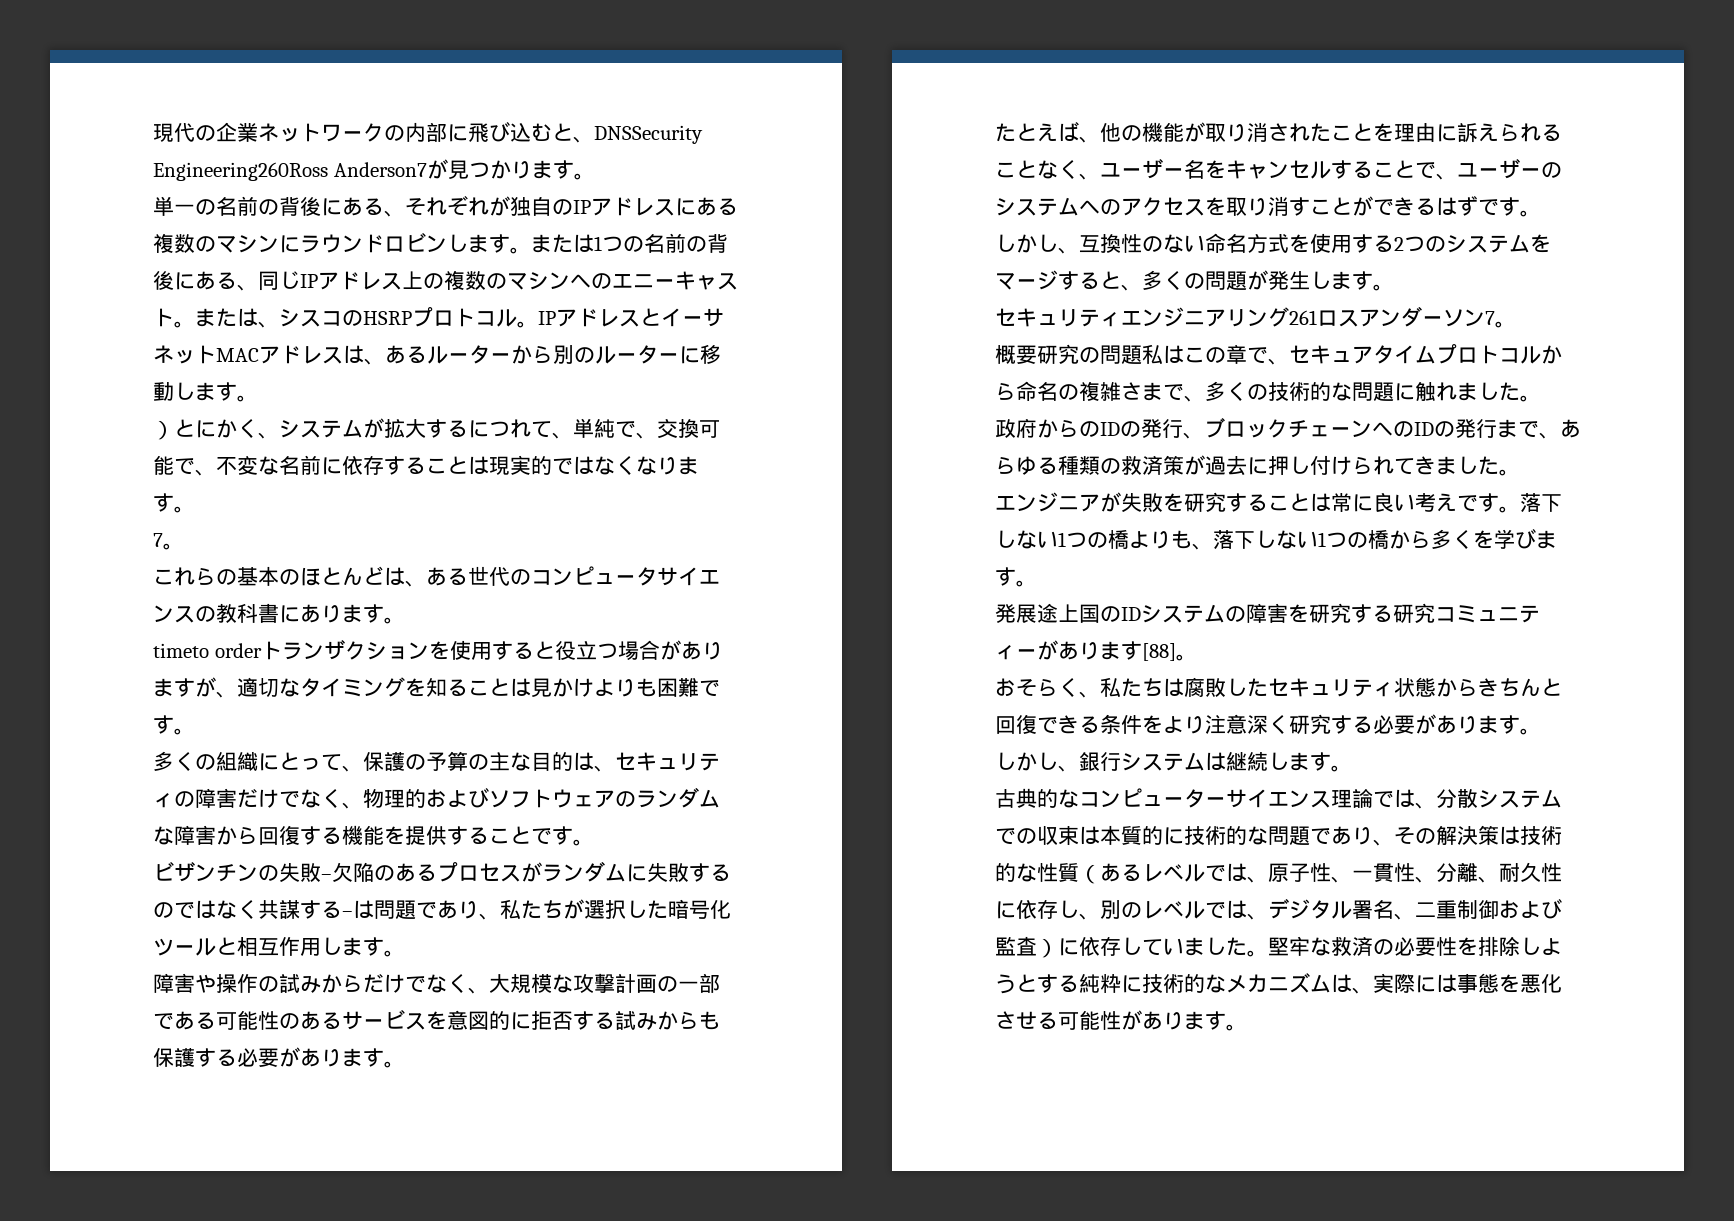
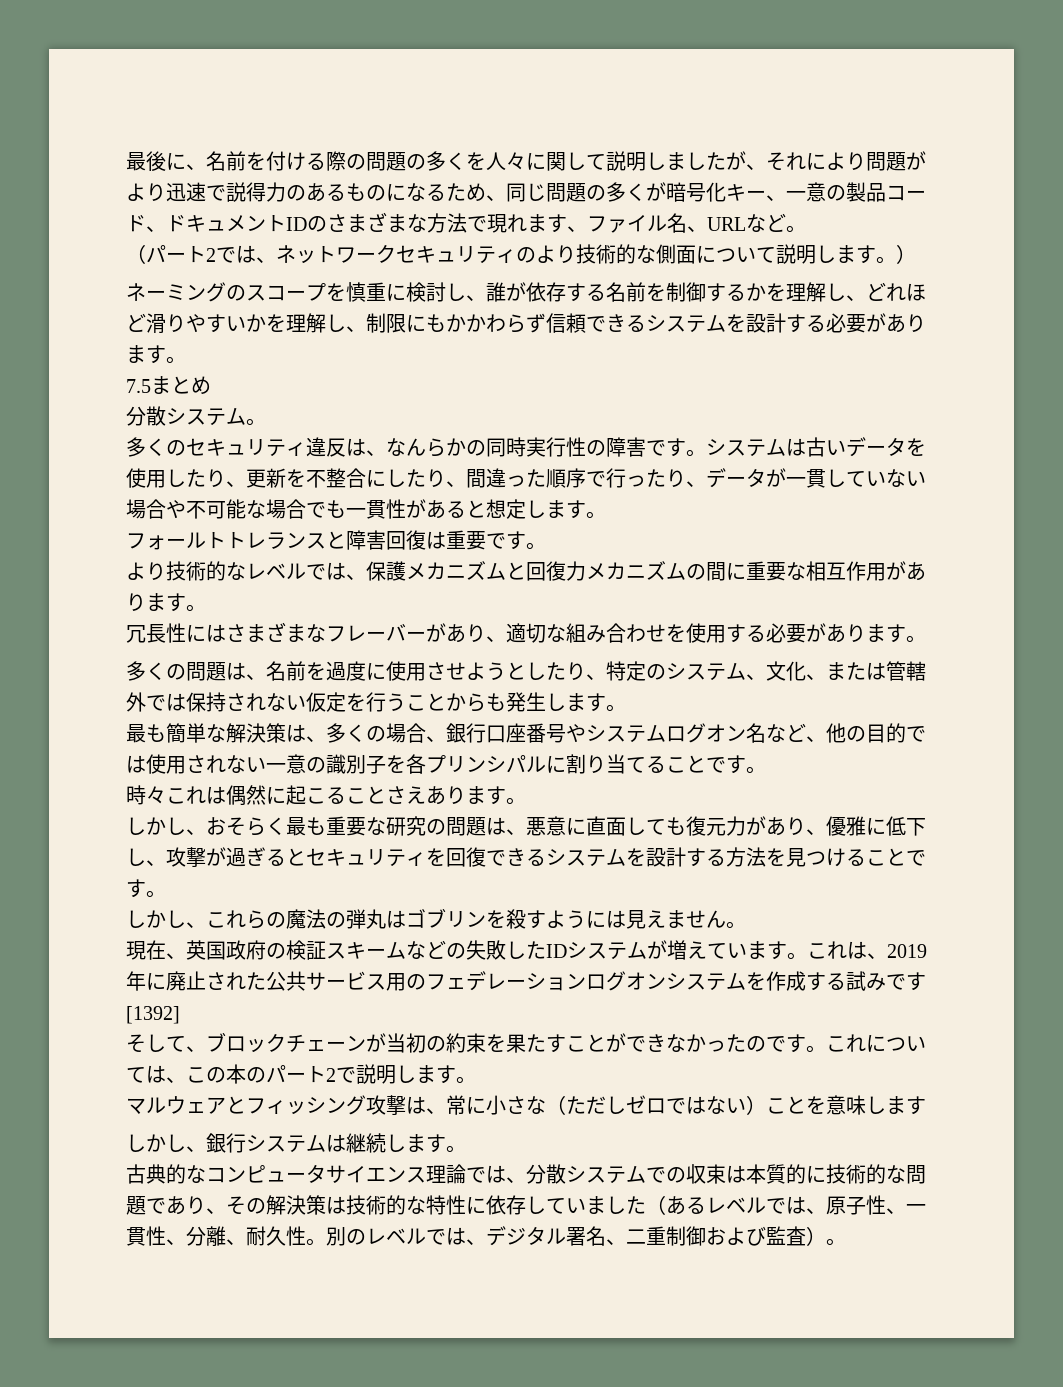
[153,122,703,144] [153,159,595,181] [153,195,738,217] [153,233,728,254] [153,270,738,291] [153,307,724,328] [153,344,721,365] [153,382,258,402] [153,418,720,440] [153,455,699,476] [153,493,195,513] [153,533,184,550] [153,566,720,587] [153,603,405,624] [153,640,723,661] [153,677,720,698] [153,715,195,735] [153,751,720,772] [153,787,720,809] [153,825,594,846] [153,861,731,883] [153,899,731,920] [153,937,405,957] [153,973,720,994] [153,1010,720,1030] [153,1047,405,1068] [995,122,1562,143] [995,159,1562,180] [995,196,1541,217] [995,233,1551,254] [995,270,1394,291] [995,306,1516,328] [995,344,1562,365] [995,381,1541,402] [995,418,1581,439] [995,455,1520,476] [995,492,1562,513] [995,529,1557,550] [995,567,1037,587] [995,603,1540,623] [995,640,1197,661] [995,677,1562,698] [995,714,1541,735] 現代の企業ネットワークの内部に飛び込むと、DNSSecurity Engineering260Ross Anderson7が見つかります。 // 単一の名前の背後にある、それぞれが独自のIPアドレスにある複数のマシンにラウンドロビンします。または1つの名前の背後にある、同じIPアドレス上の複数のマシンへのエニーキャスト。または、シスコのHSRPプロトコル。IPアドレスとイーサネットMACアドレスは、あるルーターから別のルーターに移動します。 // ）とにかく、システムが拡大するにつれて、単純で、交換可能で、不変な名前に依存することは現実的ではなくなります。 // 7。 // これらの基本のほとんどは、ある世代のコンピュータサイエンスの教科書にあります。 // timeto orderトランザクションを使用すると役立つ場合がありますが、適切なタイミングを知ることは見かけよりも困難です。 // 多くの組織にとって、保護の予算の主な目的は、セキュリティの障害だけでなく、物理的およびソフトウェアのランダムな障害から回復する機能を提供することです。 // ビザンチンの失敗–欠陥のあるプロセスがランダムに失敗するのではなく共謀する–は問題であり、私たちが選択した暗号化ツールと相互作用します。 // 障害や操作の試みからだけでなく、大規模な攻撃計画の一部である可能性のあるサービスを意図的に拒否する試みからも保護する必要があります。 // たとえば、他の機能が取り消されたことを理由に訴えられることなく、ユーザー名をキャンセルすることで、ユーザーのシステムへのアクセスを取り消すことができるはずです。 // しかし、互換性のない命名方式を使用する2つのシステムをマージすると、多くの問題が発生します。 // セキュリティエンジニアリング261ロスアンダーソン7。 // 概要研究の問題私はこの章で、セキュアタイムプロトコルから命名の複雑さまで、多くの技術的な問題に触れました。 // 政府からのIDの発行、ブロックチェーンへのIDの発行まで、あらゆる種類の救済策が過去に押し付けられてきました。 // エンジニアが失敗を研究することは常に良い考えです。落下しない1つの橋よりも、落下しない1つの橋から多くを学びます。 // 発展途上国のIDシステムの障害を研究する研究コミュニティーがあります[88]。 // おそらく、私たちは腐敗したセキュリティ状態からきちんと回復できる条件をより注意深く研究する必要があります。 -> [126,151,926,171] [126,182,926,202] [126,212,806,233] [126,244,916,264] [126,282,926,302] [126,313,926,333] [126,345,186,364] [126,376,211,395] [126,406,266,426] [126,437,926,457] [126,468,926,488] [126,499,606,519] [126,530,546,550] [126,561,926,581] [126,593,206,612] [126,622,926,643] [126,661,926,681] [126,692,626,712] [126,723,926,743] [126,754,766,774] [126,785,526,806] [126,816,926,836] [126,847,926,867] [126,879,166,898] [126,908,746,929] [126,940,927,960] [126,971,926,991] [126,1006,180,1024] [126,1032,926,1053] [126,1064,476,1084] [126,1095,926,1115] 最後に、名前を付ける際の問題の多くを人々に関して説明しましたが、それにより問題がより迅速で説得力のあるものになるため、同じ問題の多くが暗号化キー、一意の製品コード、ドキュメントIDのさまざまな方法で現れます、ファイル名、URLなど。 // （パート2では、ネットワークセキュリティのより技術的な側面について説明します。） // ネーミングのスコープを慎重に検討し、誰が依存する名前を制御するかを理解し、どれほど滑りやすいかを理解し、制限にもかかわらず信頼できるシステムを設計する必要があります。 // 7.5まとめ // 分散システム。 // 多くのセキュリティ違反は、なんらかの同時実行性の障害です。システムは古いデータを使用したり、更新を不整合にしたり、間違った順序で行ったり、データが一貫していない場合や不可能な場合でも一貫性があると想定します。 // フォールトトレランスと障害回復は重要です。 // より技術的なレベルでは、保護メカニズムと回復力メカニズムの間に重要な相互作用があります。 // 冗長性にはさまざまなフレーバーがあり、適切な組み合わせを使用する必要があります。 // 多くの問題は、名前を過度に使用させようとしたり、特定のシステム、文化、または管轄外では保持されない仮定を行うことからも発生します。 // 最も簡単な解決策は、多くの場合、銀行口座番号やシステムログオン名など、他の目的では使用されない一意の識別子を各プリンシパルに割り当てることです。 // 時々これは偶然に起こることさえあります。 // しかし、おそらく最も重要な研究の問題は、悪意に直面しても復元力があり、優雅に低下し、攻撃が過ぎるとセキュリティを回復できるシステムを設計する方法を見つけることです。 // しかし、これらの魔法の弾丸はゴブリンを殺すようには見えません。 // 現在、英国政府の検証スキームなどの失敗したIDシステムが増えています。これは、2019年に廃止された公共サービス用のフェデレーションログオンシステムを作成する試みです[1392] // そして、ブロックチェーンが当初の約束を果たすことができなかったのです。これについては、この本のパート2で説明します。 // マルウェアとフィッシング攻撃は、常に小さな（ただしゼロではない）ことを意味します
[1205,797,1226,806] ー -> (326, 1173) none
[1037,863,1079,882] 性質 -> [426,1195,646,1215] 特性に依存していました
[995,899,1100,920] に依存し、 -> [306,1238,326,1246] 。
[1058,936,1562,957] [995,973,1562,994] [995,1010,1226,1030] に依存していました。堅牢な救済の必要性を排除しようとする純粋に技術的なメカニズムは、実際には事態を悪化させる可能性があります -> (826, 1236) none

